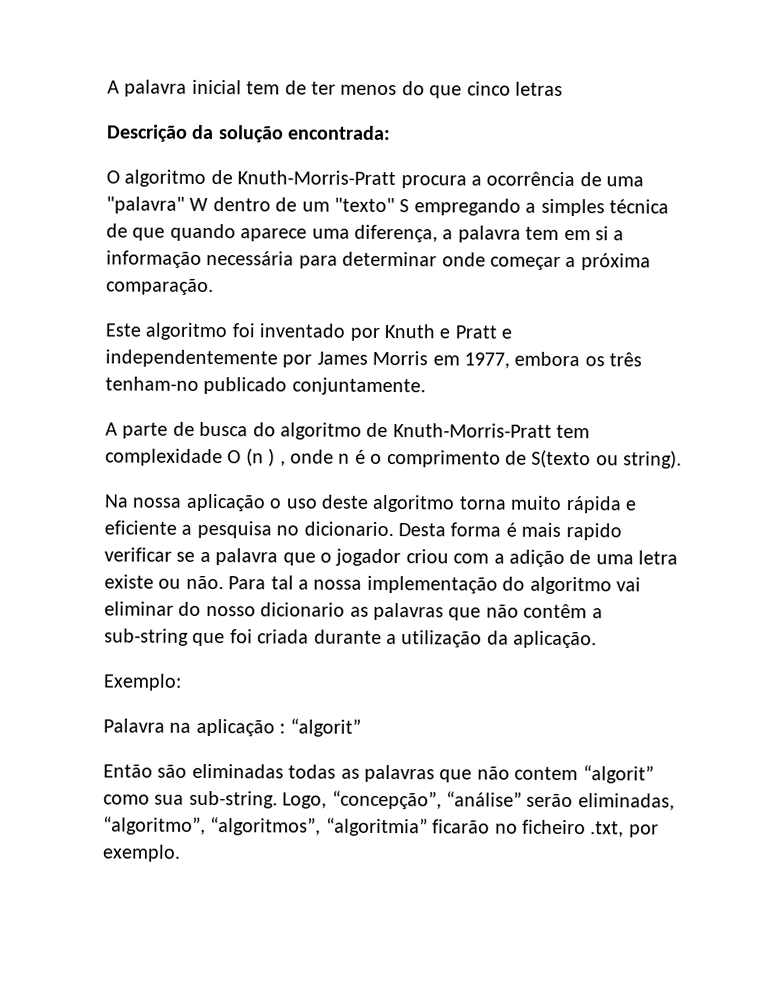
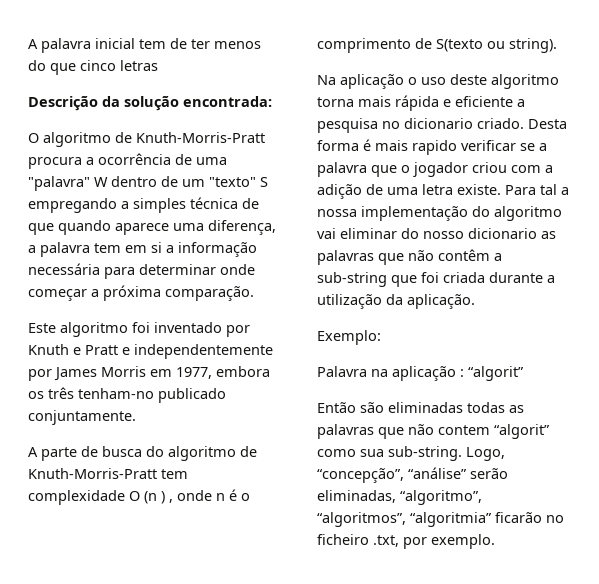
[132,497,183,508] nossa -> (336, 80) none
[510,495,563,510] muito -> [358,96,391,107] mais
[303,521,394,537] dicionario. -> [404,118,524,129] dicionario criado.
[104,574,224,590] existe ou não. -> [457,184,501,195] existe.

